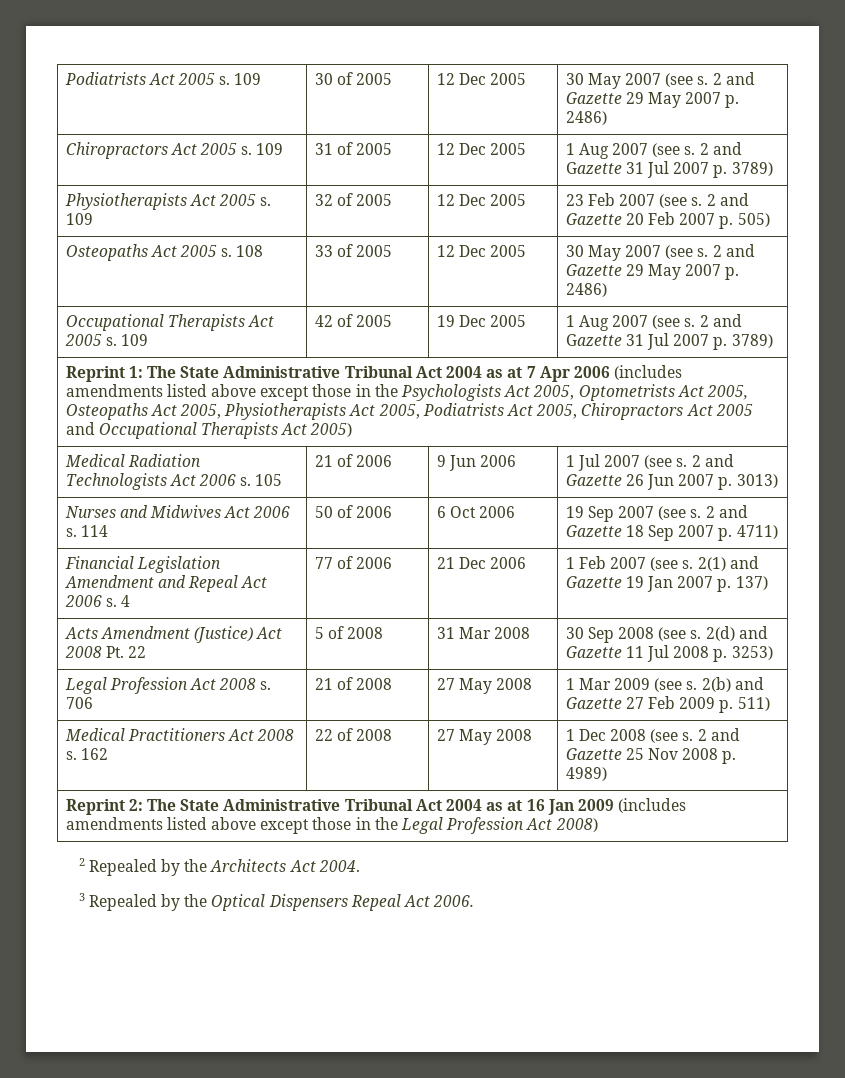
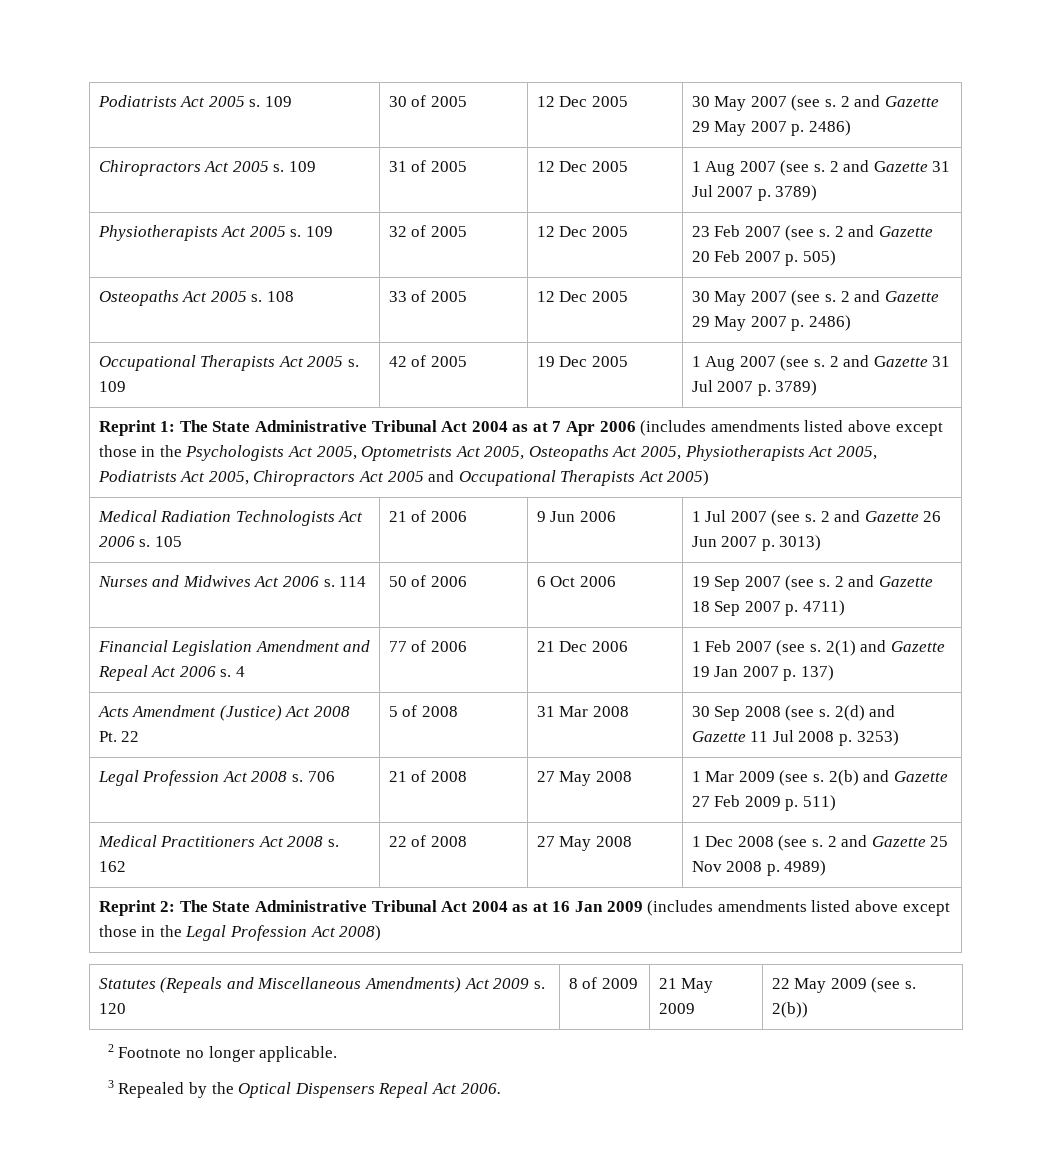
[78,858,360,876] // 2 Repealed by the Architects Act 2004. -> [98,977,545,993] [98,1003,126,1014] [568,977,638,989] [658,978,714,993] [658,1003,695,1014] [771,977,916,993] [771,1002,808,1018] [107,1044,338,1062] // Statutes (Repeals and Miscellaneous Amendments) Act 2009 s. 120 | 8 of 2009 | 21 May 2009 | 22 May 2009 (see s. 2(b)) // 2 Footnote no longer applicable.

